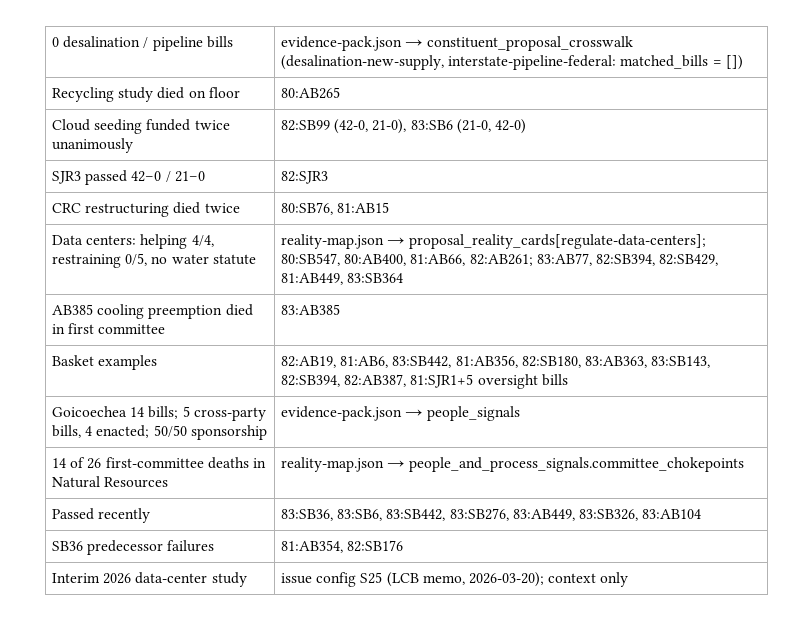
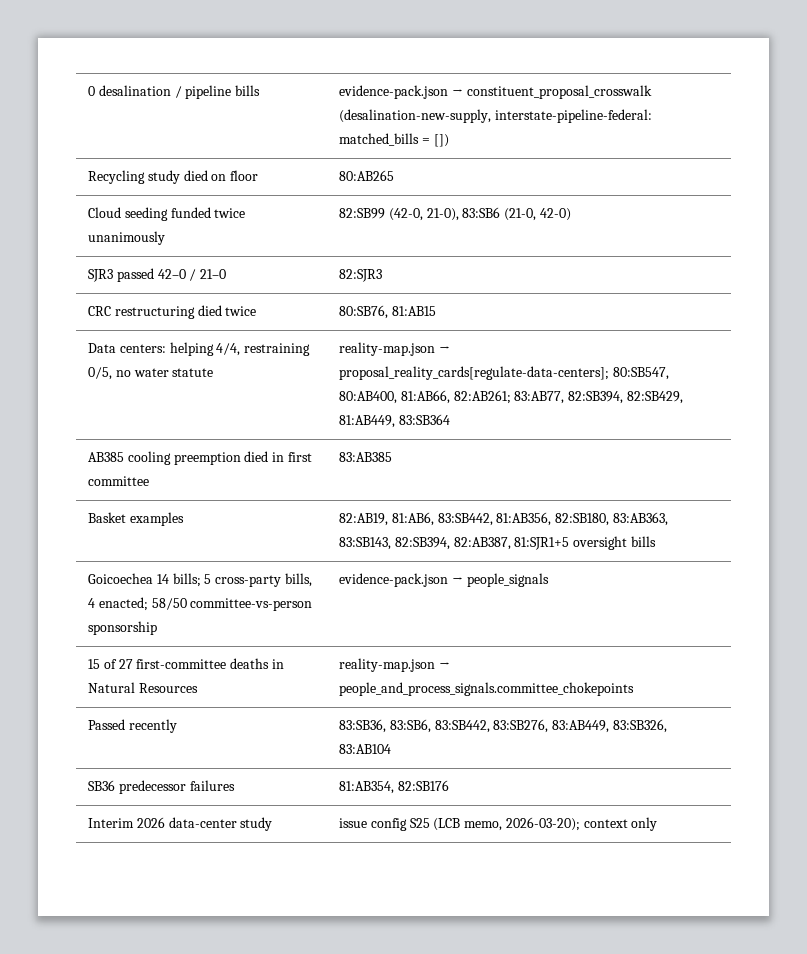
[153,425,187,437] 50/50 -> [151,598,313,611] 58/50 committee-vs-person
[51,457,102,469] 14 of 26 -> [87,659,133,669] 15 of 27

